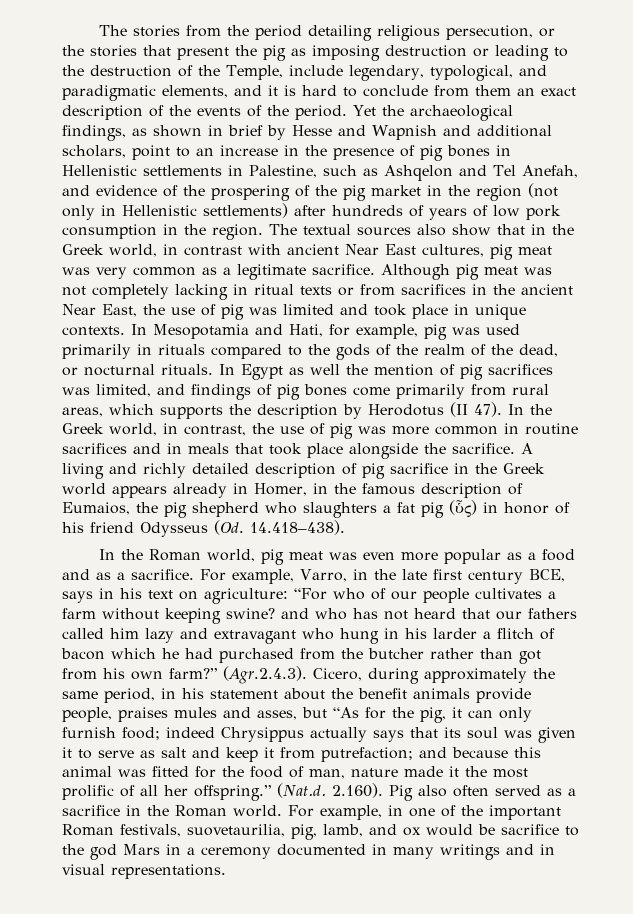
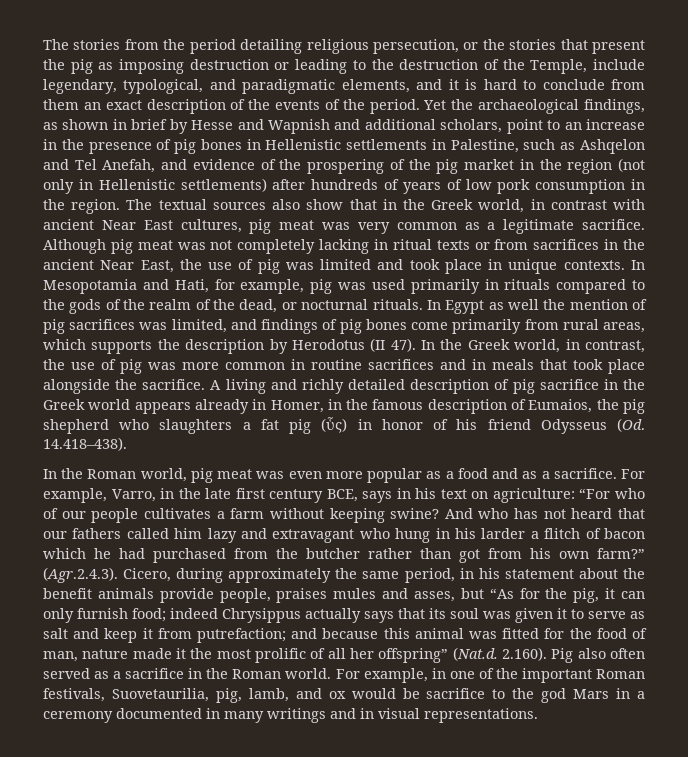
[281,608,309,619] and -> [444,508,473,519] And
[194,785,271,801] offspring.” -> [378,648,449,663] offspring”
[187,824,285,837] suovetaurilia, -> [111,688,209,702] Suovetaurilia,

